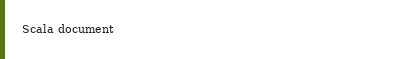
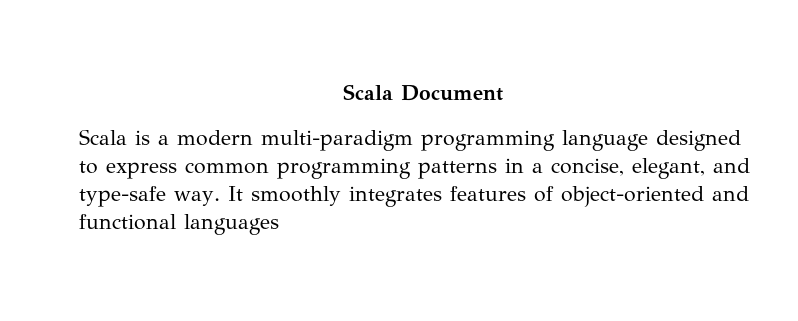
[22,24,114,33] Scala document -> [343,84,503,101] [79,129,741,151] [79,158,750,179] [79,186,749,207] [79,214,279,235] Scala Document // Scala is a modern multi-paradigm programming language designed to express common programming patterns in a concise, elegant, and type-safe way. It smoothly integrates features of object-oriented and functional languages

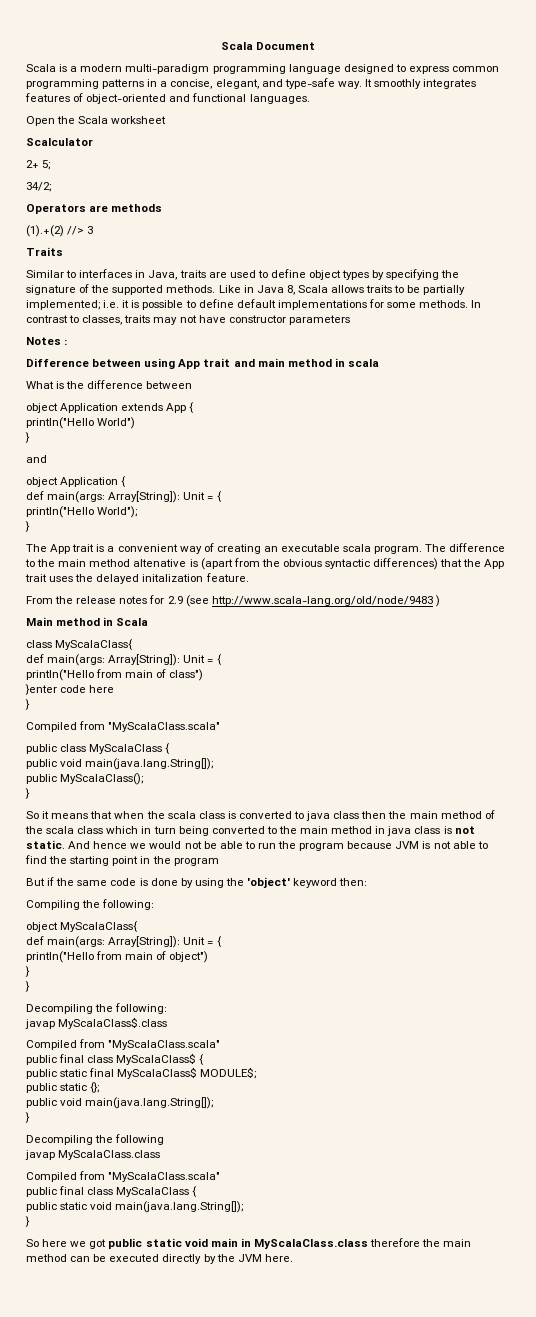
[184,214,279,235] languages -> [249,94,310,104] [26,116,167,126] [26,138,93,146] [26,160,51,170] [26,182,51,192] [26,204,163,214] [26,225,94,237] [26,247,63,256] [26,269,460,280] [26,284,466,295] [26,299,482,310] [26,315,350,325] [26,337,68,345] [26,358,379,369] [26,380,193,389] [26,402,195,413] [26,417,136,429] [25,432,30,443] [26,455,47,463] [26,476,127,487] [26,491,222,503] [26,506,138,518] [25,521,30,532] [26,543,506,554] [25,558,505,570] [25,573,249,584] [26,595,440,607] [26,617,149,626] [26,639,134,650] [26,654,222,666] [26,669,204,681] [25,684,115,695] [25,699,30,710] [26,721,221,732] [26,743,171,754] [26,758,214,770] [26,773,144,785] [25,788,30,799] [26,810,495,821] [25,826,475,836] [26,840,488,851] [25,855,219,866] [26,877,368,888] [26,899,155,910] [26,921,139,932] [26,936,222,948] [26,951,209,963] [25,966,30,977] [25,981,30,992] [26,1003,168,1014] [25,1017,168,1029] [26,1039,221,1050] [26,1053,205,1065] [26,1067,257,1079] [26,1082,100,1093] [26,1097,214,1109] [25,1112,30,1123] [26,1134,165,1145] [25,1150,161,1160] [26,1171,221,1182] [26,1186,198,1197] [26,1201,244,1213] [25,1216,30,1227] [26,1238,472,1249] [26,1254,293,1264] languages. // Open the Scala worksheet // Scalculator // 2+ 5; // 34/2; // Operators are methods // (1).+(2) //> 3 // Traits // Similar to interfaces in Java, traits are used to define object types by specifying the signature of the supported methods. Like in Java 8, Scala allows traits to be partially implemented; i.e. it is possible to define default implementations for some methods. In contrast to classes, traits may not have constructor parameters // Notes : // Difference between using App trait and main method in scala // What is the difference between // object Application extends App { // println("Hello World") // } // and // object Application { // def main(args: Array[String]): Unit = { // println("Hello World"); // } // The App trait is a convenient way of creating an executable scala program. The difference to the main method altenative is (apart from the obvious syntactic differences) that the App trait uses the delayed initalization feature. // From the release notes for 2.9 (see http://www.scala-lang.org/old/node/9483 ) // Main method in Scala // class MyScalaClass{ // def main(args: Array[String]): Unit = { // println("Hello from main of class") // }enter code here // } // Compiled from "MyScalaClass.scala" // public class MyScalaClass { // public void main(java.lang.String[]); // public MyScalaClass(); // } // So it means that when the scala class is converted to java class then the main method of the scala class which in turn being converted to the main method in java class is not static. And hence we would not be able to run the program because JVM is not able to find the starting point in the program // But if the same code is done by using the 'object' keyword then: // Compiling the following: // object MyScalaClass{ // def main(args: Array[String]): Unit = { // println("Hello from main of object") // } // } // Decompiling the following: // javap MyScalaClass$.class // Compiled from "MyScalaClass.scala" // public final class MyScalaClass$ { // public static final MyScalaClass$ MODULE$; // public static {}; // public void main(java.lang.String[]); // } // Decompiling the following // javap MyScalaClass.class // Compiled from "MyScalaClass.scala" // public final class MyScalaClass { // public static void main(java.lang.String[]); // } // So here we got public static void main in MyScalaClass.class therefore the main method can be executed directly by the JVM here.

